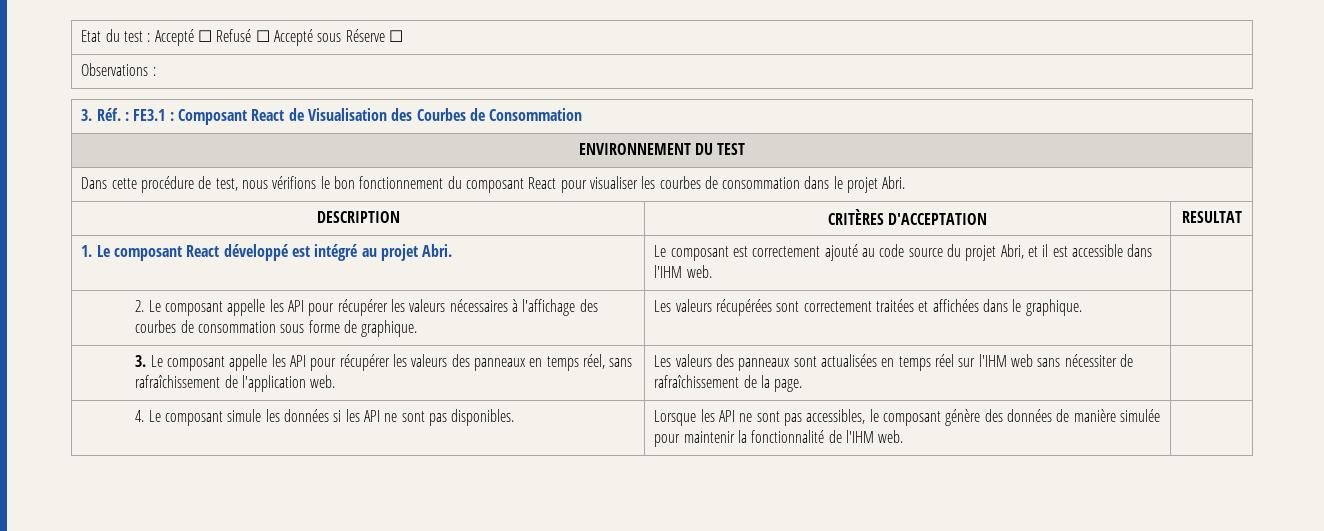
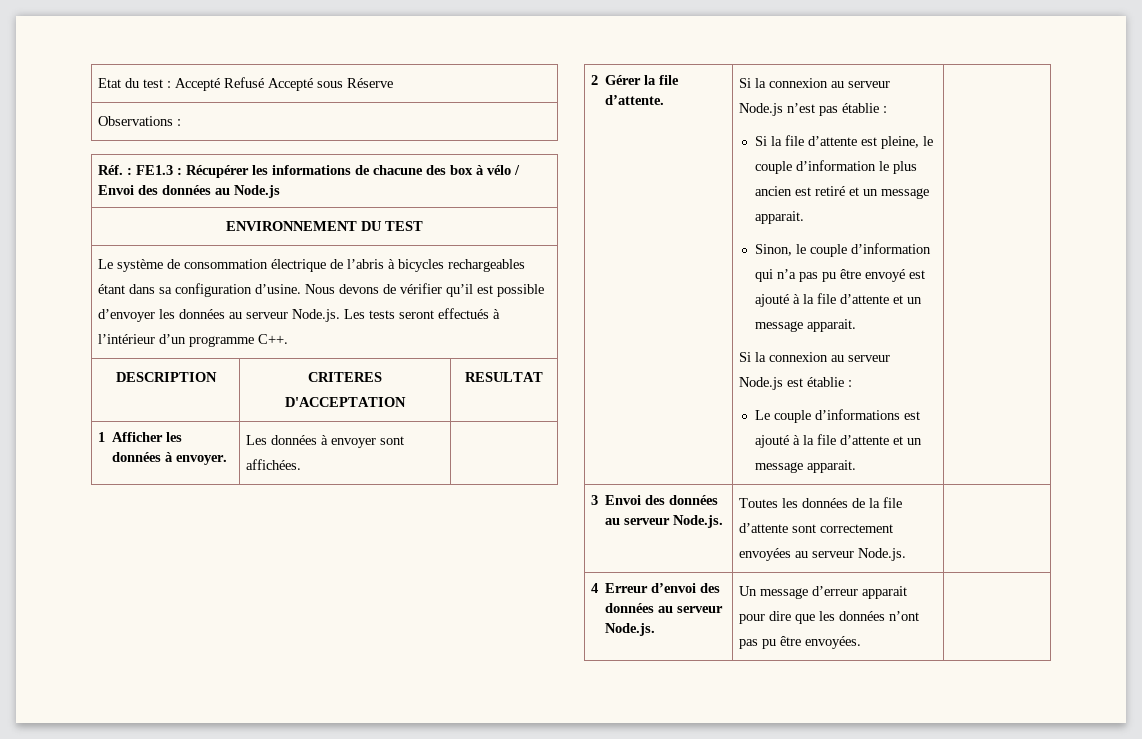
[197,29,270,42] ☐ Refusé ☐ -> [224,77,265,88] Refusé
[388,30,403,42] ☐ -> (394, 83) none
[81,109,93,121] 3. -> (182, 122) none
[133,108,583,125] [578,143,746,155] [81,176,906,193] FE3.1 : Composant React de Visualisation des Courbes de Consommation // ENVIRONNEMENT DU TEST // Dans cette procédure de test, nous vérifions le bon fonctionnement du composant React pour visualiser les courbes de consommation dans le projet Abri. -> [136,165,521,178] [98,185,281,198] [226,221,423,231] [98,259,526,272] [98,283,545,297] [98,308,501,322] [98,334,289,347] FE1.3 : Récupérer les informations de chacune des box à vélo / Envoi des données au Node.js // ENVIRONNEMENT DU TEST // Le système de consommation électrique de l’abris à bicycles rechargeables étant dans sa configuration d’usine. Nous devons de vérifier qu’il est possible d’envoyer les données au serveur Node.js. Les tests seront effectués à l’intérieur d’un programme C++.
[827,209,884,225] CRITÈRES -> [308,372,382,382] CRITERES
[81,244,453,261] [654,244,1153,261] [654,265,712,278] [135,299,598,316] [135,320,418,337] [654,299,1082,316] [135,354,633,371] [135,375,336,392] [654,354,1133,371] [654,375,803,392] [135,409,515,426] [654,409,1160,426] [654,430,904,447] 1. Le composant React développé est intégré au projet Abri. | Le composant est correctement ajouté au code source du projet Abri, et il est accessible dans l'IHM web. | // 2. Le composant appelle les API pour récupérer les valeurs nécessaires à l'affichage des courbes de consommation sous forme de graphique. | Les valeurs récupérées sont correctement traitées et affichées dans le graphique. | // 3. Le composant appelle les API pour récupérer les valeurs des panneaux en temps réel, sans rafraîchissement de l'application web. | Les valeurs des panneaux sont actualisées en temps réel sur l'IHM web sans nécessiter de rafraîchissement de la page. | // 4. Le composant simule les données si les API ne sont pas disponibles. | Lorsque les API ne sont pas accessibles, le composant génère des données de manière simulée pour maintenir la fonctionnalité de l'IHM web. -> [98,432,183,442] [112,452,228,465] [246,435,405,448] [246,459,302,470] [591,75,680,85] [605,95,665,105] [739,78,891,88] [739,103,888,116] [755,135,934,149] [755,160,918,174] [755,186,930,199] [755,211,805,224] [755,243,932,257] [755,269,926,282] [755,293,923,307] [755,319,857,332] [739,352,891,362] [739,377,853,390] [755,409,921,423] [755,434,923,448] [755,460,857,473] [591,495,719,505] [605,515,724,528] [739,497,903,508] [739,523,894,533] [739,548,907,561] [591,583,721,593] [605,603,724,613] [605,623,656,636] [739,586,908,599] [739,611,920,624] [739,636,862,649] 1 Afficher les données à envoyer. | Les données à envoyer sont affichées. | // 2 Gérer la file d’attente. | Si la connexion au serveur Node.js n’est pas établie : // Si la file d’attente est pleine, le couple d’information le plus ancien est retiré et un message apparait. // Sinon, le couple d’information qui n’a pas pu être envoyé est ajouté à la file d’attente et un message apparait. // Si la connexion au serveur Node.js est établie : // Le couple d’informations est ajouté à la file d’attente et un message apparait. | // 3 Envoi des données au serveur Node.js. | Toutes les données de la file d’attente sont correctement envoyées au serveur Node.js. | // 4 Erreur d’envoi des données au serveur Node.js. | Un message d’erreur apparait pour dire que les données n’ont pas pu être envoyées.

